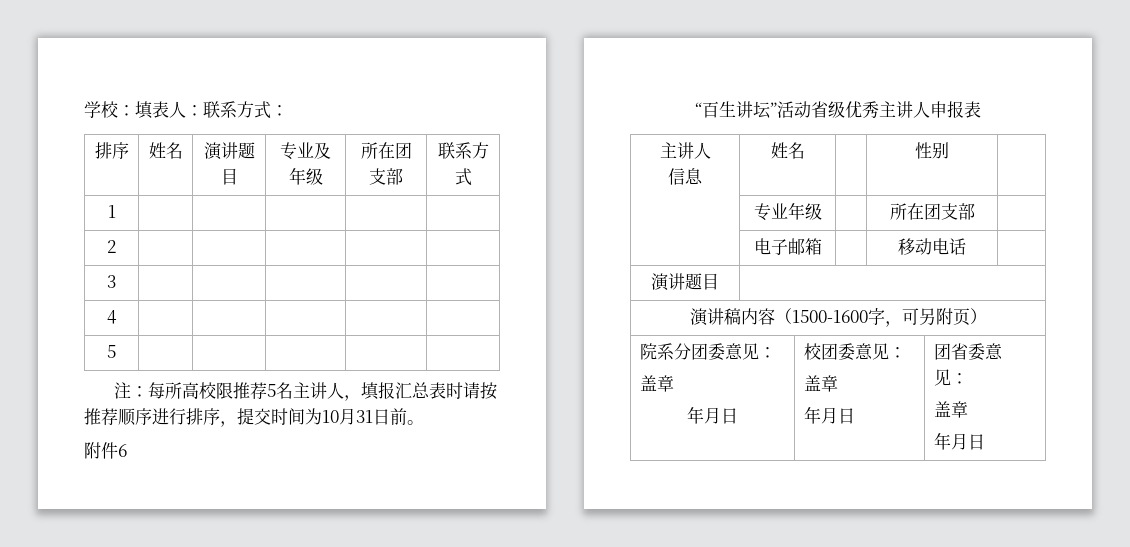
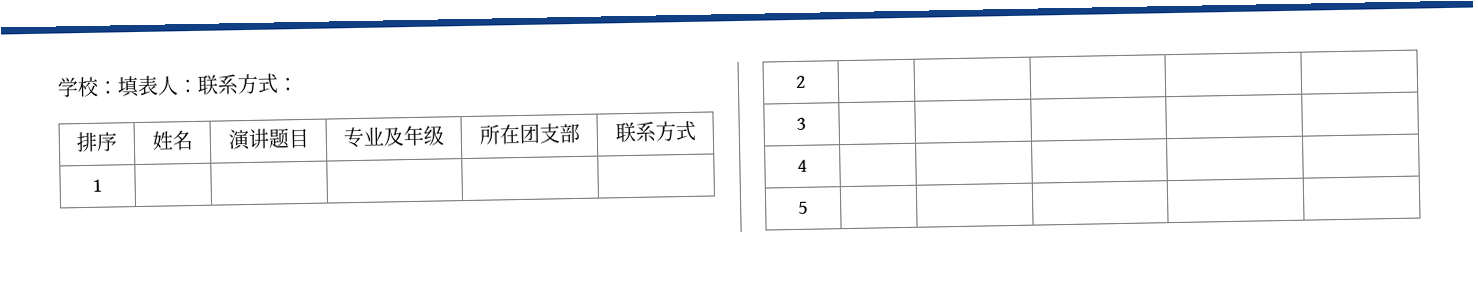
[114,382,498,401] [84,408,424,427] [84,442,127,459] [695,101,981,119] [659,142,711,159] [668,168,703,185] [770,142,805,159] [915,142,949,159] [753,202,822,221] [889,203,975,220] [753,238,822,255] [898,238,966,255] [651,273,719,291] [689,308,987,327] [640,343,777,361] [640,375,675,392] [687,406,738,424] [804,343,907,361] [804,375,839,392] [804,406,856,424] [934,343,1004,361] [934,369,969,386] [934,401,969,418] [934,432,986,450] // 注：每所高校限推荐5名主讲人，填报汇总表时请按推荐顺序进行排序，提交时间为10月31日前。 // 附件6 // “百生讲坛”活动省级优秀主讲人申报表 // 主讲人 // 信息 | 姓名 | | 性别 | // | 专业年级 | | 所在团支部 | // | 电子邮箱 | | 移动电话 | // 演讲题目 | // 演讲稿内容（1500-1600字，可另附页） // 院系分团委意见： // 盖章 // 年月日 | 校团委意见： // 盖章 // 年月日 | 团省委意见： // 盖章 // 年月日 -> (809, 207) none

